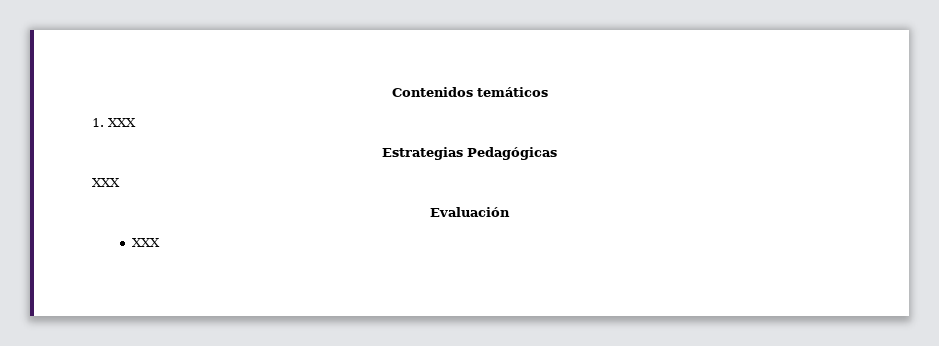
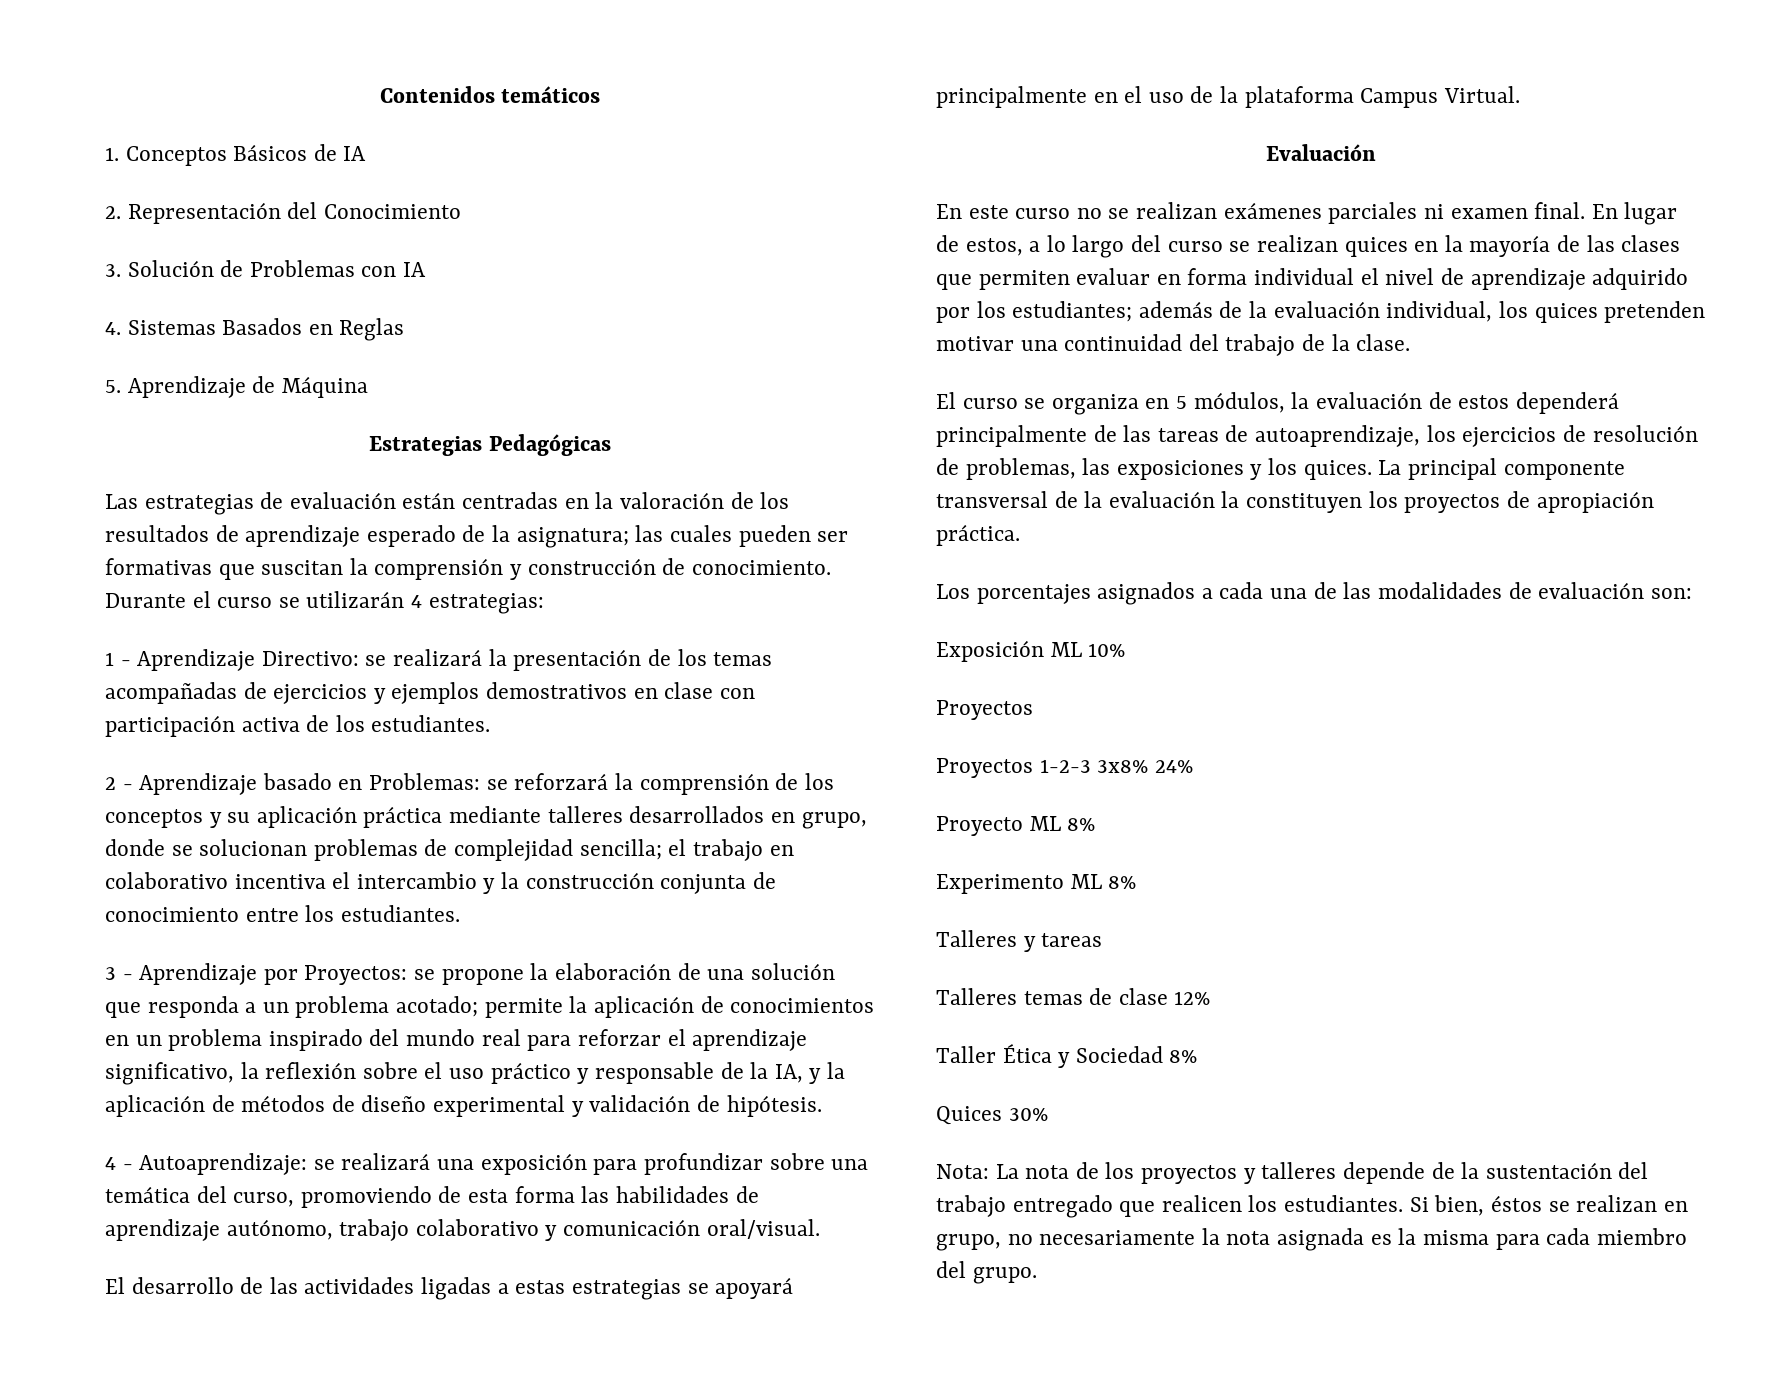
[108,118,136,127] [382,147,557,160] [92,178,120,187] [430,207,510,217] [132,238,161,247] XXX // Estrategias Pedagógicas // XXX // Evaluación // XXX -> [125,144,367,166] [105,202,461,224] [105,260,427,277] [105,318,405,341] [105,376,368,398] [369,434,611,456] [105,492,790,515] [105,525,849,548] [105,558,831,580] [105,591,544,614] [105,649,773,671] [105,682,755,704] [105,715,491,737] [105,773,834,795] [105,806,867,829] [105,839,794,861] [105,872,776,894] [105,905,460,922] [105,963,835,985] [105,996,875,1018] [105,1029,808,1051] [105,1062,845,1085] [105,1095,822,1117] [105,1153,869,1175] [105,1186,759,1208] [105,1219,820,1241] [105,1277,794,1300] [936,86,1520,108] [1266,144,1376,161] [936,202,1678,225] [936,235,1681,258] [936,268,1689,290] [936,301,1706,323] [936,334,1411,356] [936,392,1619,415] [936,425,1698,447] [936,458,1625,480] [936,491,1654,513] [936,524,1020,546] [936,582,1692,605] [936,640,1126,662] [936,700,1033,720] [936,758,1193,778] [936,816,1096,836] [936,874,1137,894] [936,930,1103,952] [936,988,1211,1005] [936,1044,1198,1068] [936,1106,1048,1125] [936,1162,1649,1184] [936,1195,1688,1218] [936,1228,1687,1251] [936,1261,1037,1284] Conceptos Básicos de IA // 2. Representación del Conocimiento // 3. Solución de Problemas con IA // 4. Sistemas Basados en Reglas // 5. Aprendizaje de Máquina // Estrategias Pedagógicas // Las estrategias de evaluación están centradas en la valoración de los resultados de aprendizaje esperado de la asignatura; las cuales pueden ser formativas que suscitan la comprensión y construcción de conocimiento. Durante el curso se utilizarán 4 estrategias: // 1 - Aprendizaje Directivo: se realizará la presentación de los temas acompañadas de ejercicios y ejemplos demostrativos en clase con participación activa de los estudiantes. // 2 - Aprendizaje basado en Problemas: se reforzará la comprensión de los conceptos y su aplicación práctica mediante talleres desarrollados en grupo, donde se solucionan problemas de complejidad sencilla; el trabajo en colaborativo incentiva el intercambio y la construcción conjunta de conocimiento entre los estudiantes. // 3 - Aprendizaje por Proyectos: se propone la elaboración de una solución que responda a un problema acotado; permite la aplicación de conocimientos en un problema inspirado del mundo real para reforzar el aprendizaje significativo, la reflexión sobre el uso práctico y responsable de la IA, y la aplicación de métodos de diseño experimental y validación de hipótesis. // 4 - Autoaprendizaje: se realizará una exposición para profundizar sobre una temática del curso, promoviendo de esta forma las habilidades de aprendizaje autónomo, trabajo colaborativo y comunicación oral/visual. // El desarrollo de las actividades ligadas a estas estrategias se apoyará principalmente en el uso de la plataforma Campus Virtual. // Evaluación // En este curso no se realizan exámenes parciales ni examen final. En lugar de estos, a lo largo del curso se realizan quices en la mayoría de las clases que permiten evaluar en forma individual el nivel de aprendizaje adquirido por los estudiantes; además de la evaluación individual, los quices pretenden motivar una continuidad del trabajo de la clase. // El curso se organiza en 5 módulos, la evaluación de estos dependerá principalmente de las tareas de autoaprendizaje, los ejercicios de resolución de problemas, las exposiciones y los quices. La principal componente transversal de la evaluación la constituyen los proyectos de apropiación práctica. // Los porcentajes asignados a cada una de las modalidades de evaluación son: // Exposición ML 10% // Proyectos // Proyectos 1-2-3 3x8% 24% // Proyecto ML 8% // Experimento ML 8% // Talleres y tareas // Talleres temas de clase 12% // Taller Ética y Sociedad 8% // Quices 30% // Nota: La nota de los proyectos y talleres depende de la sustentación del trabajo entregado que realicen los estudiantes. Si bien, éstos se realizan en grupo, no necesariamente la nota asignada es la misma para cada miembro del grupo.

